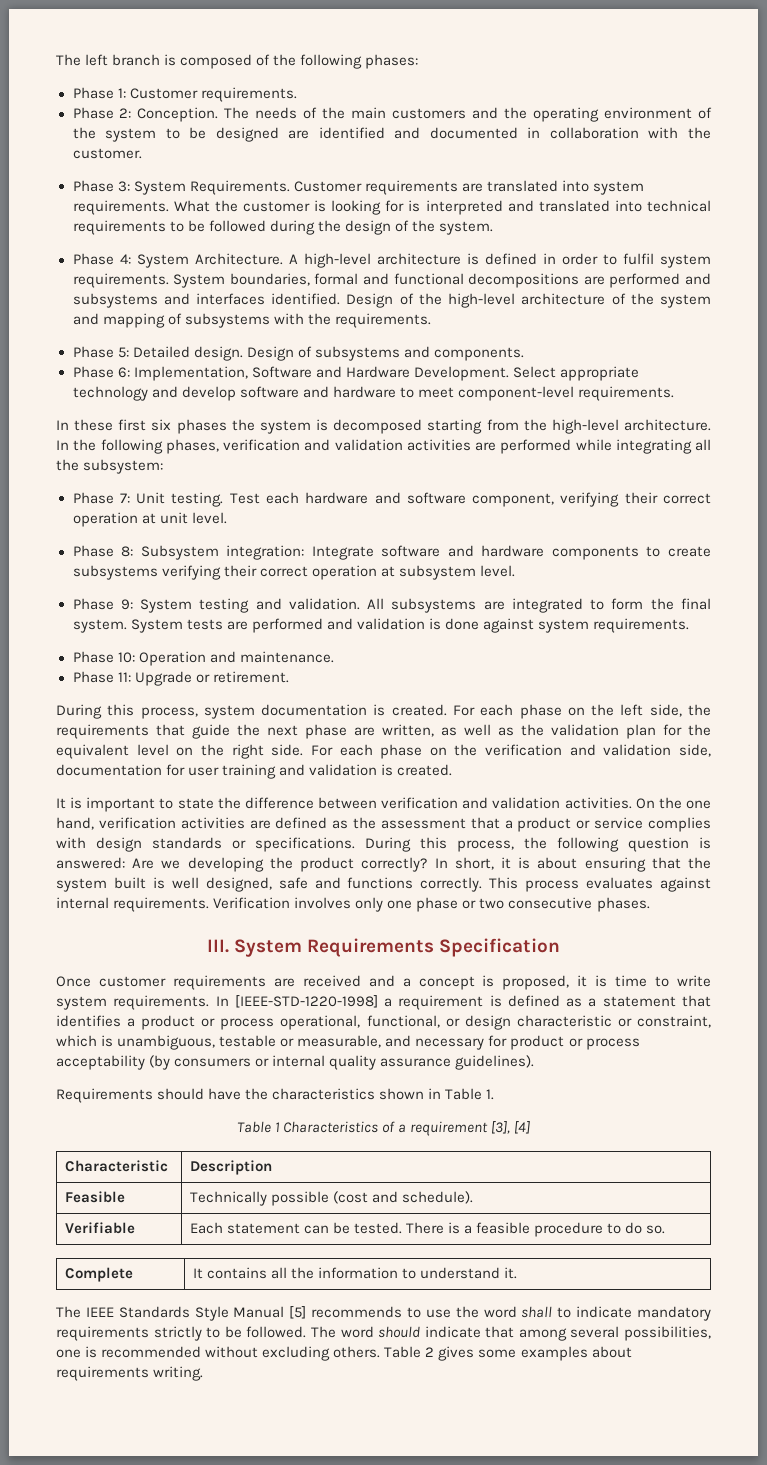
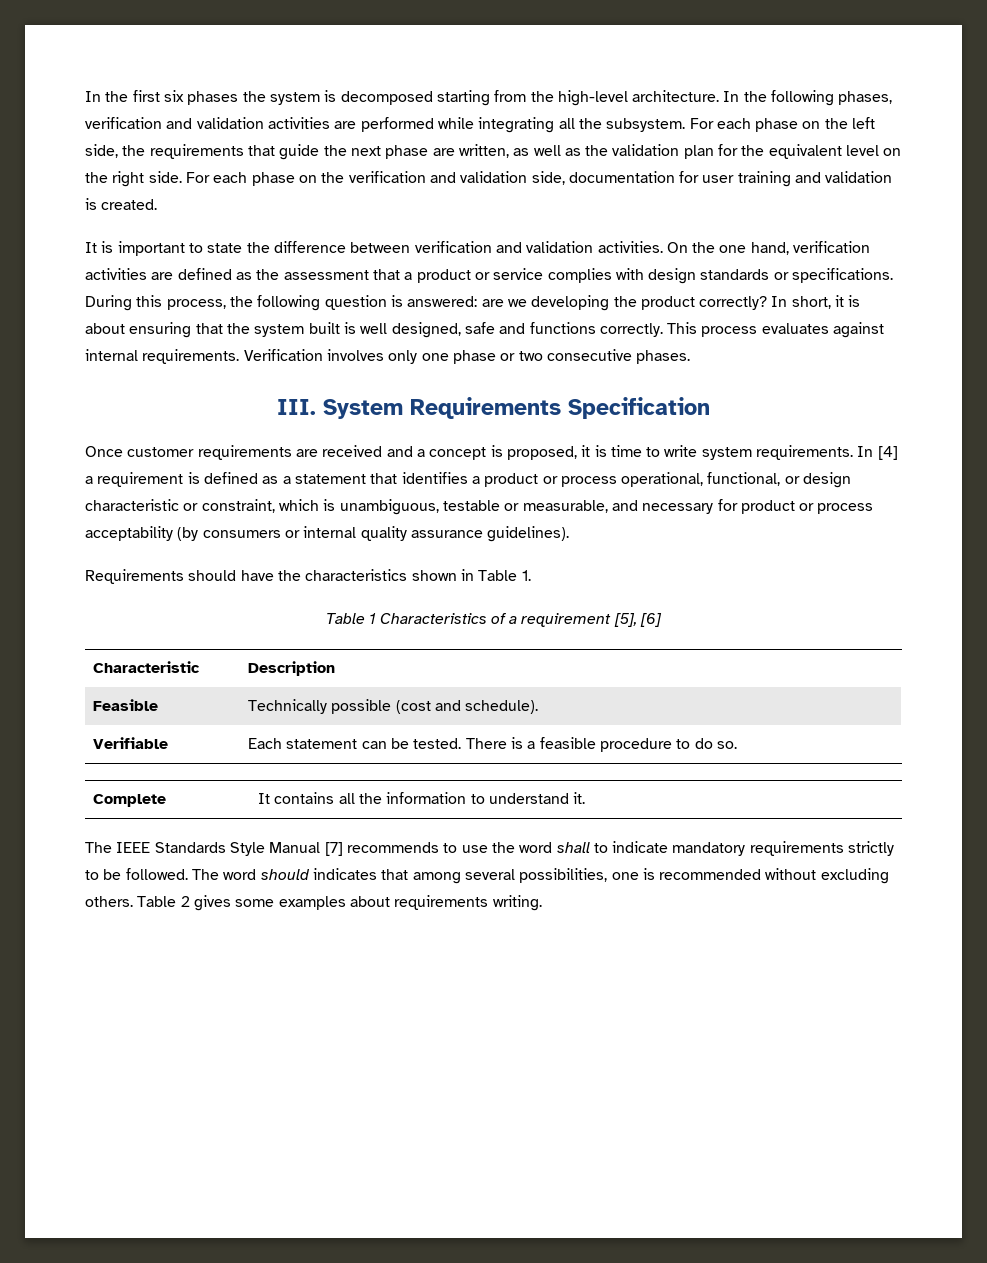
[56,54,419,69] [72,87,297,102] [72,107,712,122] [72,127,711,142] [72,148,142,159] [72,180,644,195] [72,200,711,215] [72,220,493,235] [72,253,712,268] [72,273,711,288] [72,293,712,308] [72,313,431,328] [72,346,524,361] [72,366,639,381] [72,386,674,401] [56,419,114,431] The left branch is composed of the following phases: // Phase 1: Customer requirements. // Phase 2: Conception. The needs of the main customers and the operating environment of the system to be designed are identified and documented in collaboration with the customer. // Phase 3: System Requirements. Customer requirements are translated into system requirements. What the customer is looking for is interpreted and translated into technical requirements to be followed during the design of the system. // Phase 4: System Architecture. A high-level architecture is defined in order to fulfil system requirements. System boundaries, formal and functional decompositions are performed and subsystems and interfaces identified. Design of the high-level architecture of the system and mapping of subsystems with the requirements. // Phase 5: Detailed design. Design of subsystems and components. // Phase 6: Implementation, Software and Hardware Development. Select appropriate technology and develop software and hardware to meet component-level requirements. // In these -> [85,91,129,102] In the
[83,459,164,474] [72,492,711,507] [72,512,227,527] [72,545,711,560] [72,565,515,580] [72,598,711,613] [72,618,690,633] [72,651,334,666] [72,671,289,686] [56,704,447,719] subsystem: // Phase 7: Unit testing. Test each hardware and software component, verifying their correct operation at unit level. // Phase 8: Subsystem integration: Integrate software and hardware components to create subsystems verifying their correct operation at subsystem level. // Phase 9: System testing and validation. All subsystems are integrated to form the final system. System tests are performed and validation is done against system requirements. // Phase 10: Operation and maintenance. // Phase 11: Upgrade or retirement. // During this process, system documentation is created. -> [606,118,686,132] subsystem.
[132,858,155,869] Are -> [481,299,504,307] are
[234,995,378,1008] [IEEE-STD-1220-1998] -> [877,446,898,460] [4]
[491,1121,531,1134] [3], [4] -> [613,613,663,627] [5], [6]
[289,1306,307,1319] [5] -> [324,842,343,856] [7]
[424,1326,481,1338] indicate -> [312,868,377,880] indicates

